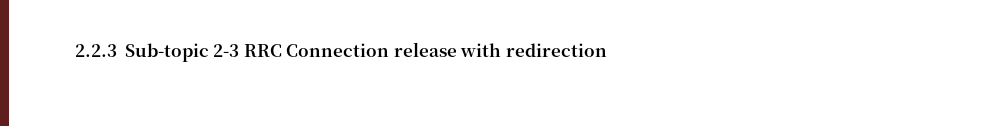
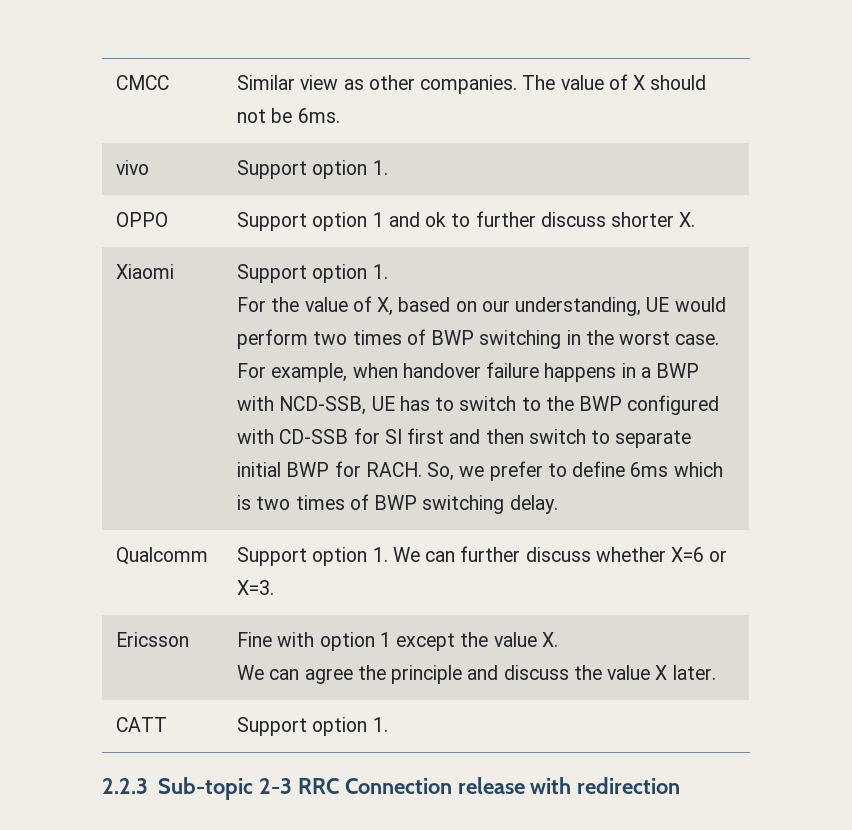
(75, 50) none -> [116,75,170,90] [237,74,707,94] [237,108,340,123] [116,160,150,175] [237,160,388,179] [116,212,169,227] [237,211,696,231] [116,264,175,279] [237,264,388,283] [237,296,726,316] [237,329,720,349] [237,362,700,382] [237,395,720,415] [237,428,692,448] [237,461,723,481] [237,494,558,514] [116,547,209,565] [237,546,728,566] [237,580,275,595] [116,632,190,647] [237,632,558,651] [237,665,716,684] [116,717,168,732] [237,717,388,736] CMCC | Similar view as other companies. The value of X should not be 6ms. // vivo | Support option 1. // OPPO | Support option 1 and ok to further discuss shorter X. // Xiaomi | Support option 1. // For the value of X, based on our understanding, UE would perform two times of BWP switching in the worst case. For example, when handover failure happens in a BWP with NCD-SSB, UE has to switch to the BWP configured with CD-SSB for SI first and then switch to separate initial BWP for RACH. So, we prefer to define 6ms which is two times of BWP switching delay. // Qualcomm | Support option 1. We can further discuss whether X=6 or X=3. // Ericsson | Fine with option 1 except the value X. // We can agree the principle and discuss the value X later. // CATT | Support option 1. //

